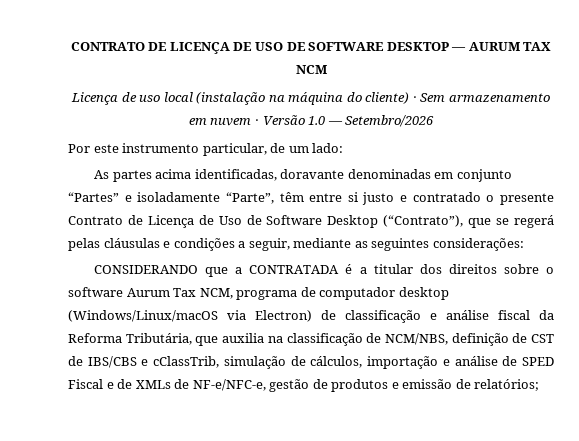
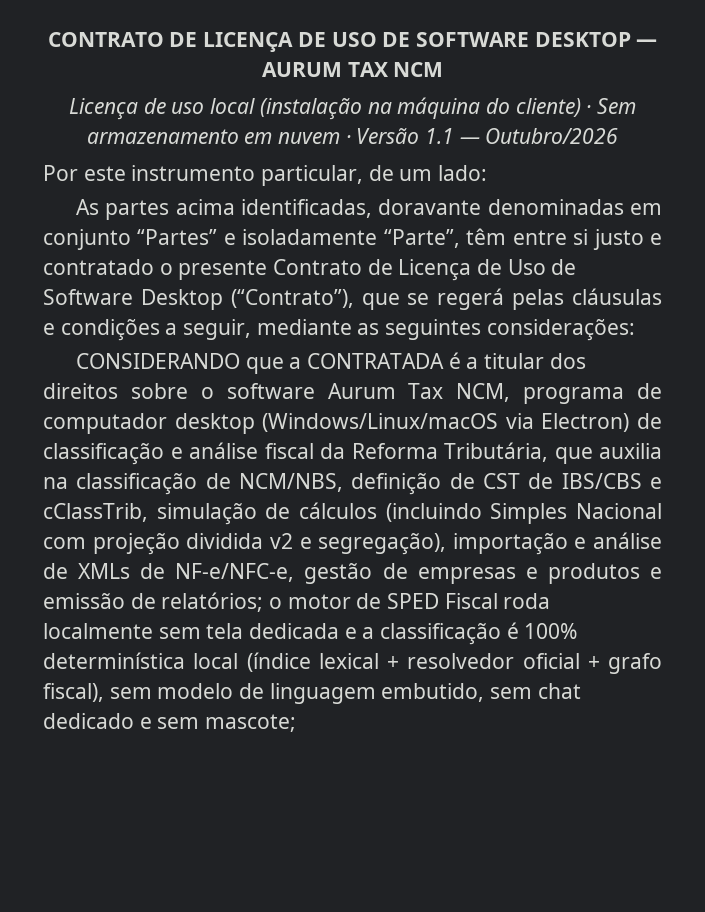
[308,115,435,127] 1.0 — Setembro/2026 -> [425,128,619,144] 1.1 — Outubro/2026
[310,356,554,369] [68,379,114,389] cálculos, importação e análise de SPED Fiscal e -> [299,502,662,524] [43,532,662,555] cálculos (incluindo Simples Nacional com projeção dividida v2 e segregação), importação e análise
(328, 384) none -> [417,567,538,584] empresas e
(540, 385) none -> [269,593,551,609] [43,622,578,645] [43,652,662,674] [43,683,581,704] [43,713,297,732] o motor de SPED Fiscal roda localmente sem tela dedicada e a classificação é 100% determinística local (índice lexical + resolvedor oficial + grafo fiscal), sem modelo de linguagem embutido, sem chat dedicado e sem mascote;

